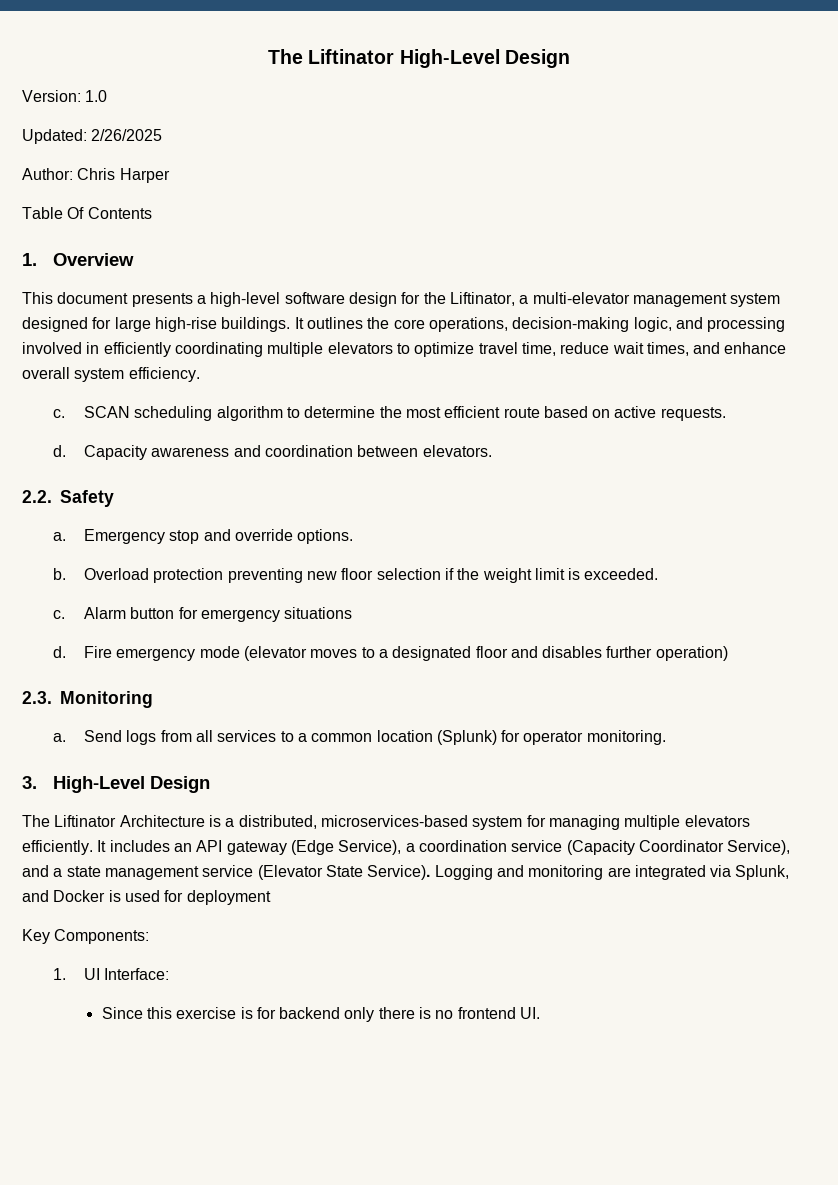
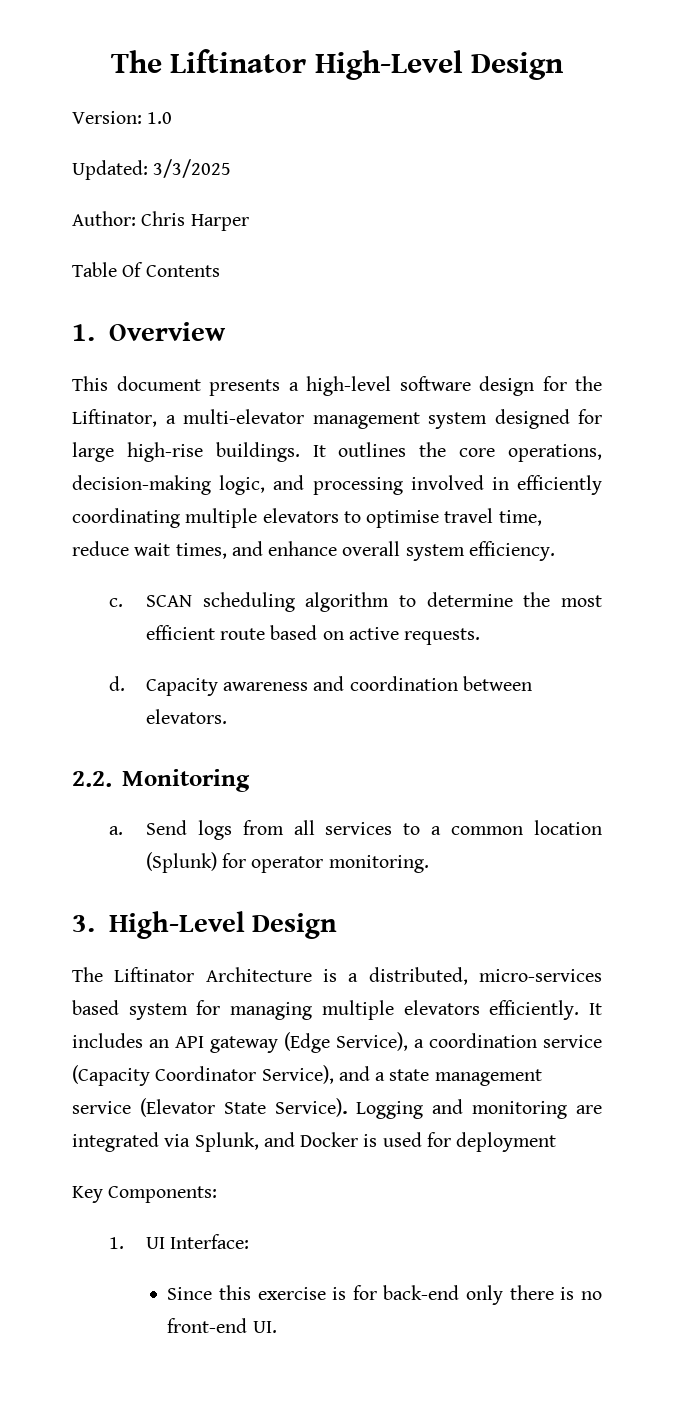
[91,129,163,141] 2/26/2025 -> [153,159,232,178] 3/3/2025
[414,342,475,357] optimize -> [366,510,440,528] optimise
[60,490,114,507] [52,529,354,544] [52,568,659,583] [52,607,353,622] [52,646,728,661] [22,691,52,704] Safety // a. Emergency stop and override options. // b. Overload protection preventing new floor selection if the weight limit is exceeded. // c. Alarm button for emergency situations // d. Fire emergency mode (elevator moves to a designated floor and disables further operation) // 2.3. -> (112, 779) none
[320,815,468,827] microservices-based -> [478,969,602,982] [72,1000,119,1015] micro-services based
[279,1007,341,1019] backend -> [383,1285,460,1300] back-end
[457,1007,516,1019] frontend -> [167,1318,248,1333] front-end

